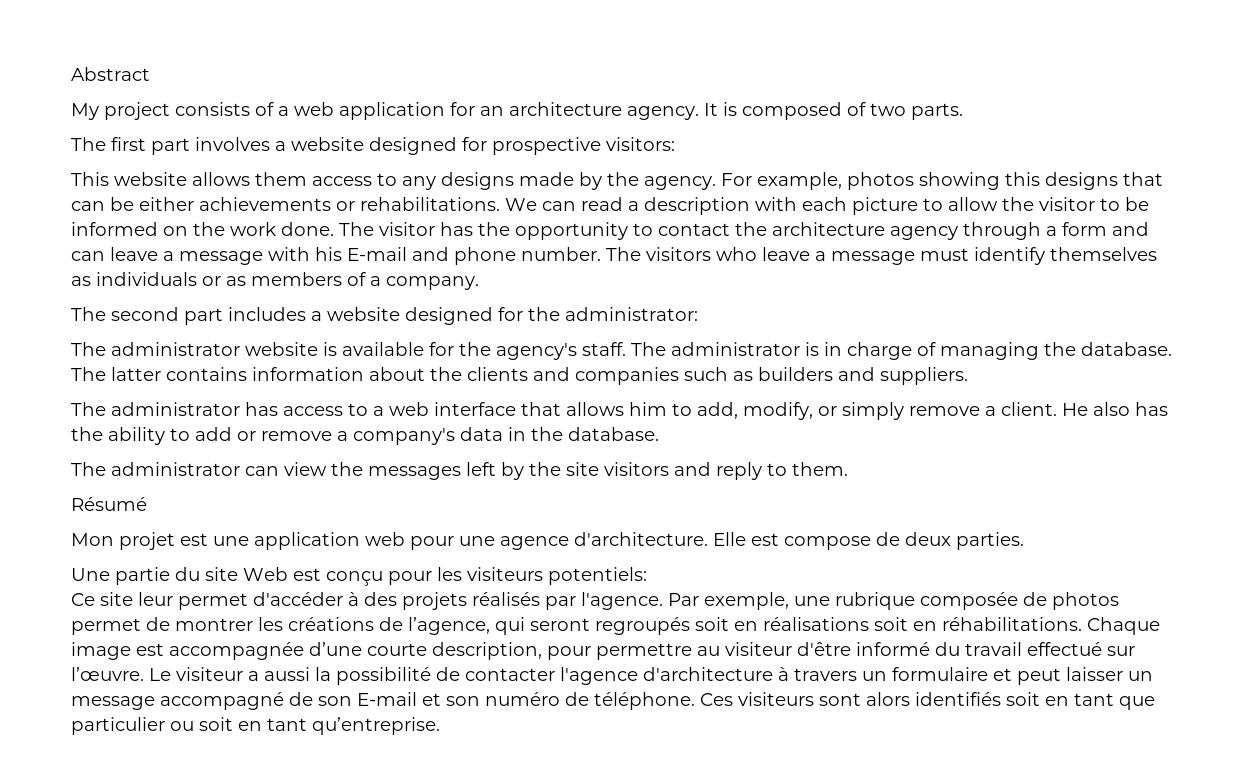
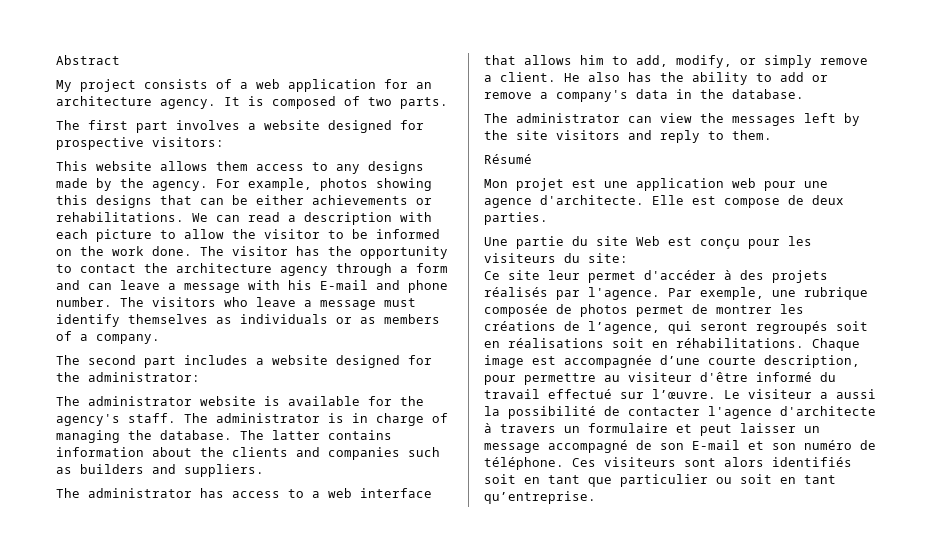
[574,532,708,546] d'architecture. -> [540,195,644,205] d'architecte.
[548,567,647,585] potentiels: -> [564,253,628,263] du site:
[643,667,773,681] d'architecture -> [780,406,876,416] d'architecte

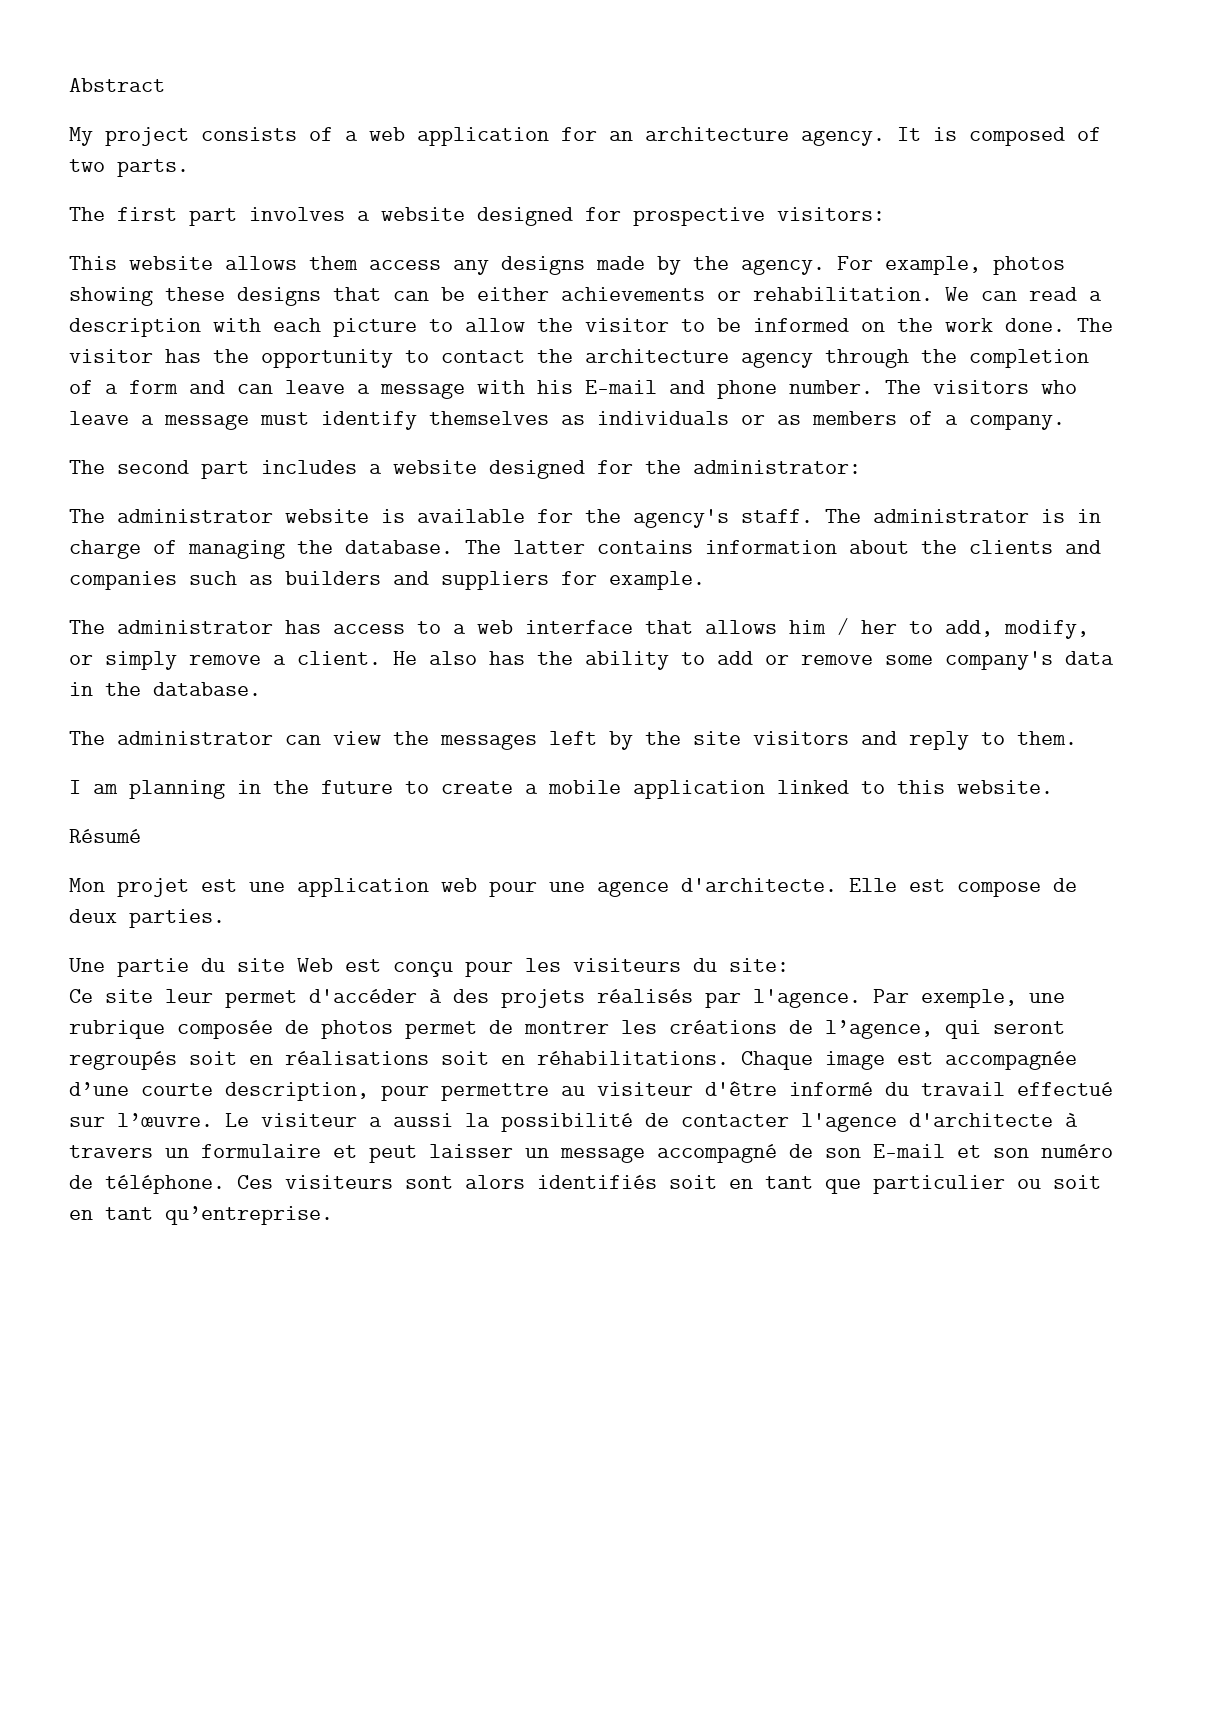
[312,162,328,171] to -> (441, 265) none
[56,195,88,205] this -> [165,287,225,301] these
[56,212,184,222] rehabilitations. -> [753,287,933,301] rehabilitation.
(392, 269) none -> [921,349,1089,368] [69,380,93,394] the completion of
[184,464,264,477] suppliers. -> [441,571,705,590] suppliers for example.
(604, 60) none -> [837,618,897,635] / her
[540,92,548,99] a -> [885,655,933,665] some
(772, 135) none -> [69,780,1053,799] // I am planning in the future to create a mobile application linked to this website.

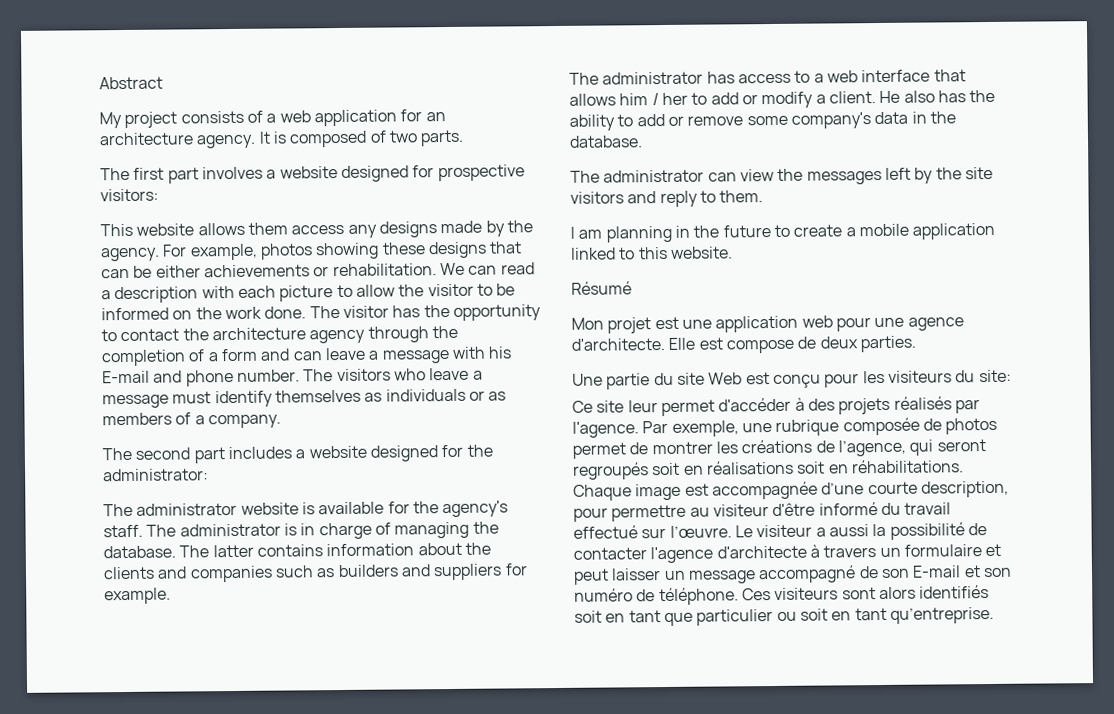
[945,620,1089,639] [69,651,261,670] add, modify, or simply remove -> [710,91,814,109] add or modify

